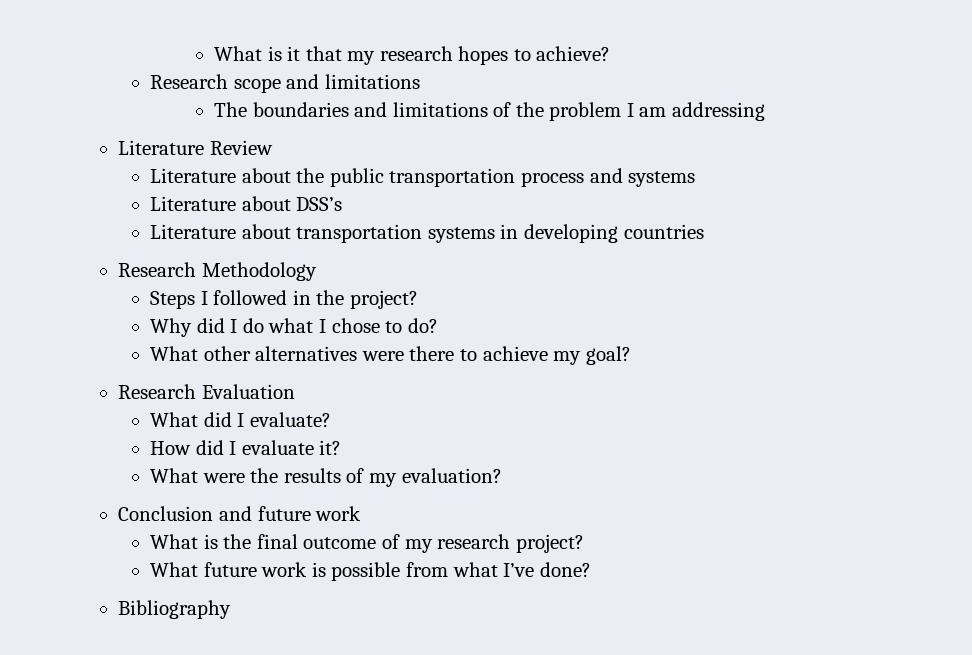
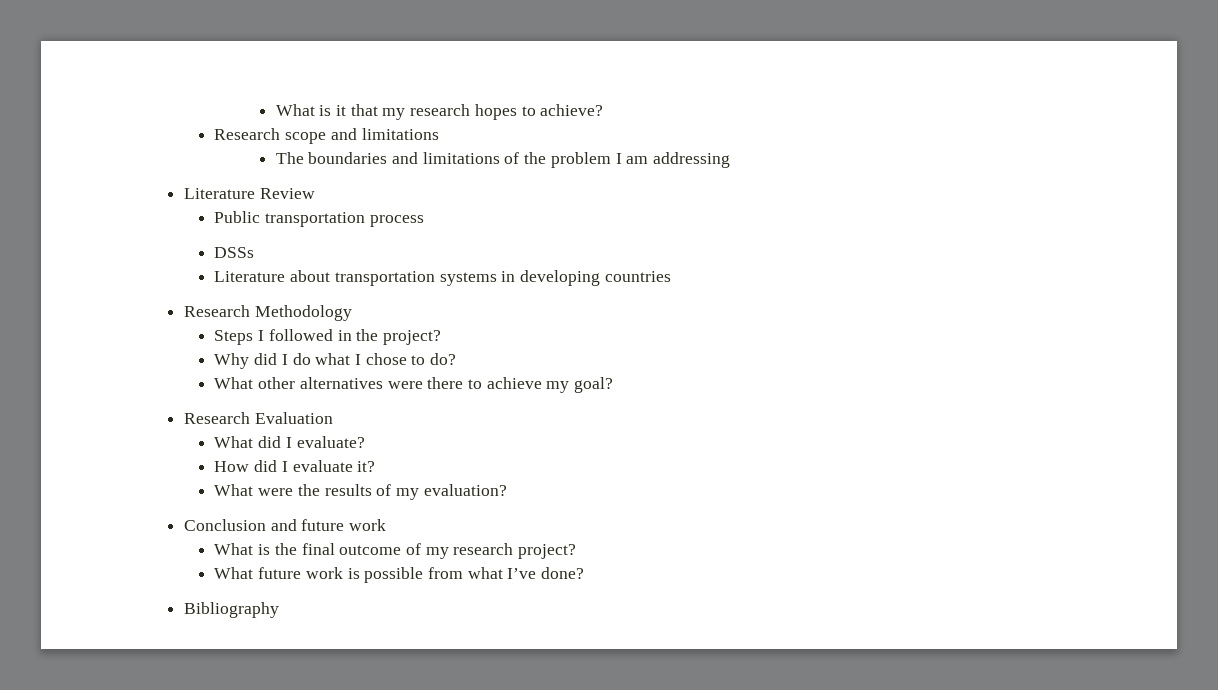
[150,168,696,187] [150,196,343,211] Literature about the public transportation process and systems // Literature about DSS’s -> [214,211,424,227] [214,247,255,258] Public transportation process // DSSs

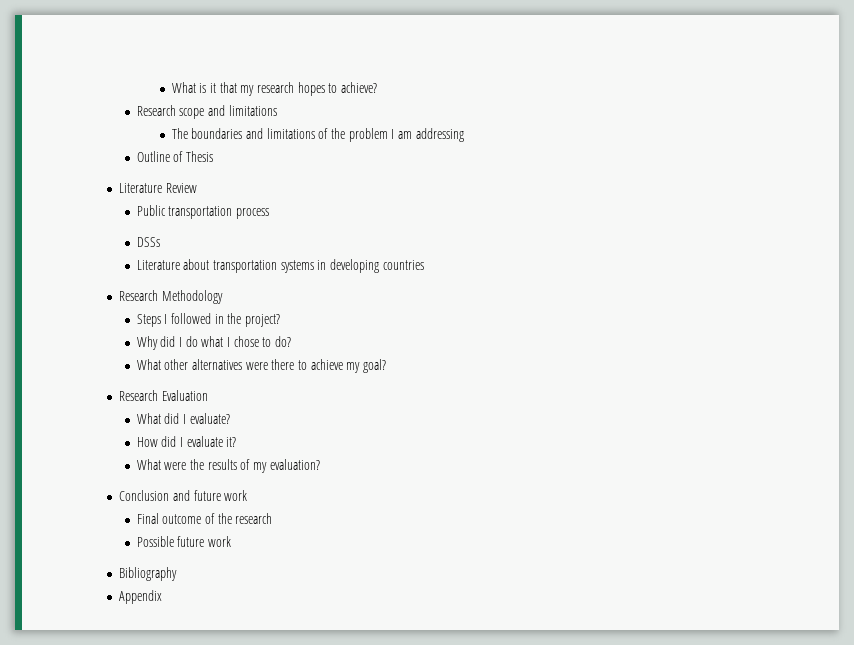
(731, 160) none -> [136,151,214,162] // Outline of Thesis
[214,543,335,555] What is the final -> [136,513,159,524] Final
[425,543,577,559] [214,567,585,583] my research project? // What future work is possible from what I’ve done? -> [217,513,273,524] [136,536,232,547] the research // Possible future work
(279, 610) none -> [119,590,163,604] // Appendix

